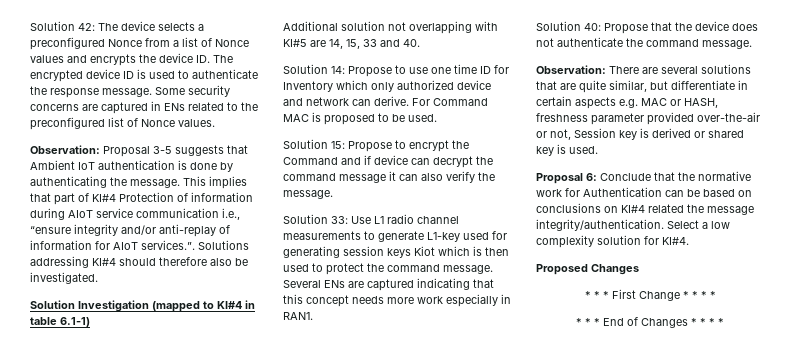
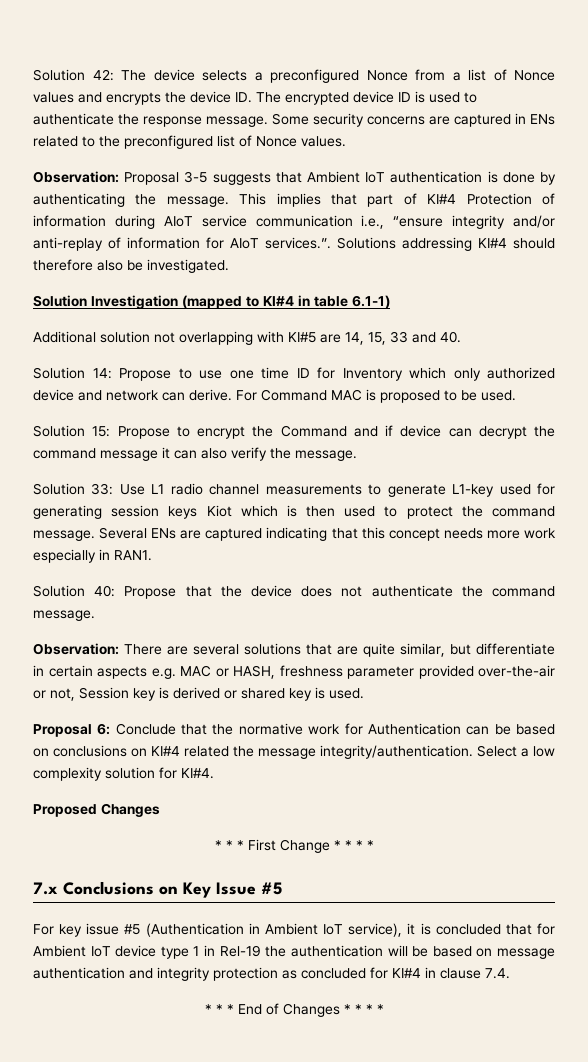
(716, 295) none -> [33,881,282,898] [33,923,555,937] [33,945,556,959] [33,967,510,981] // 7.x Conclusions on Key Issue #5 // For key issue #5 (Authentication in Ambient IoT service), it is concluded that for Ambient IoT device type 1 in Rel-19 the authentication will be based on message authentication and integrity protection as concluded for KI#4 in clause 7.4.

